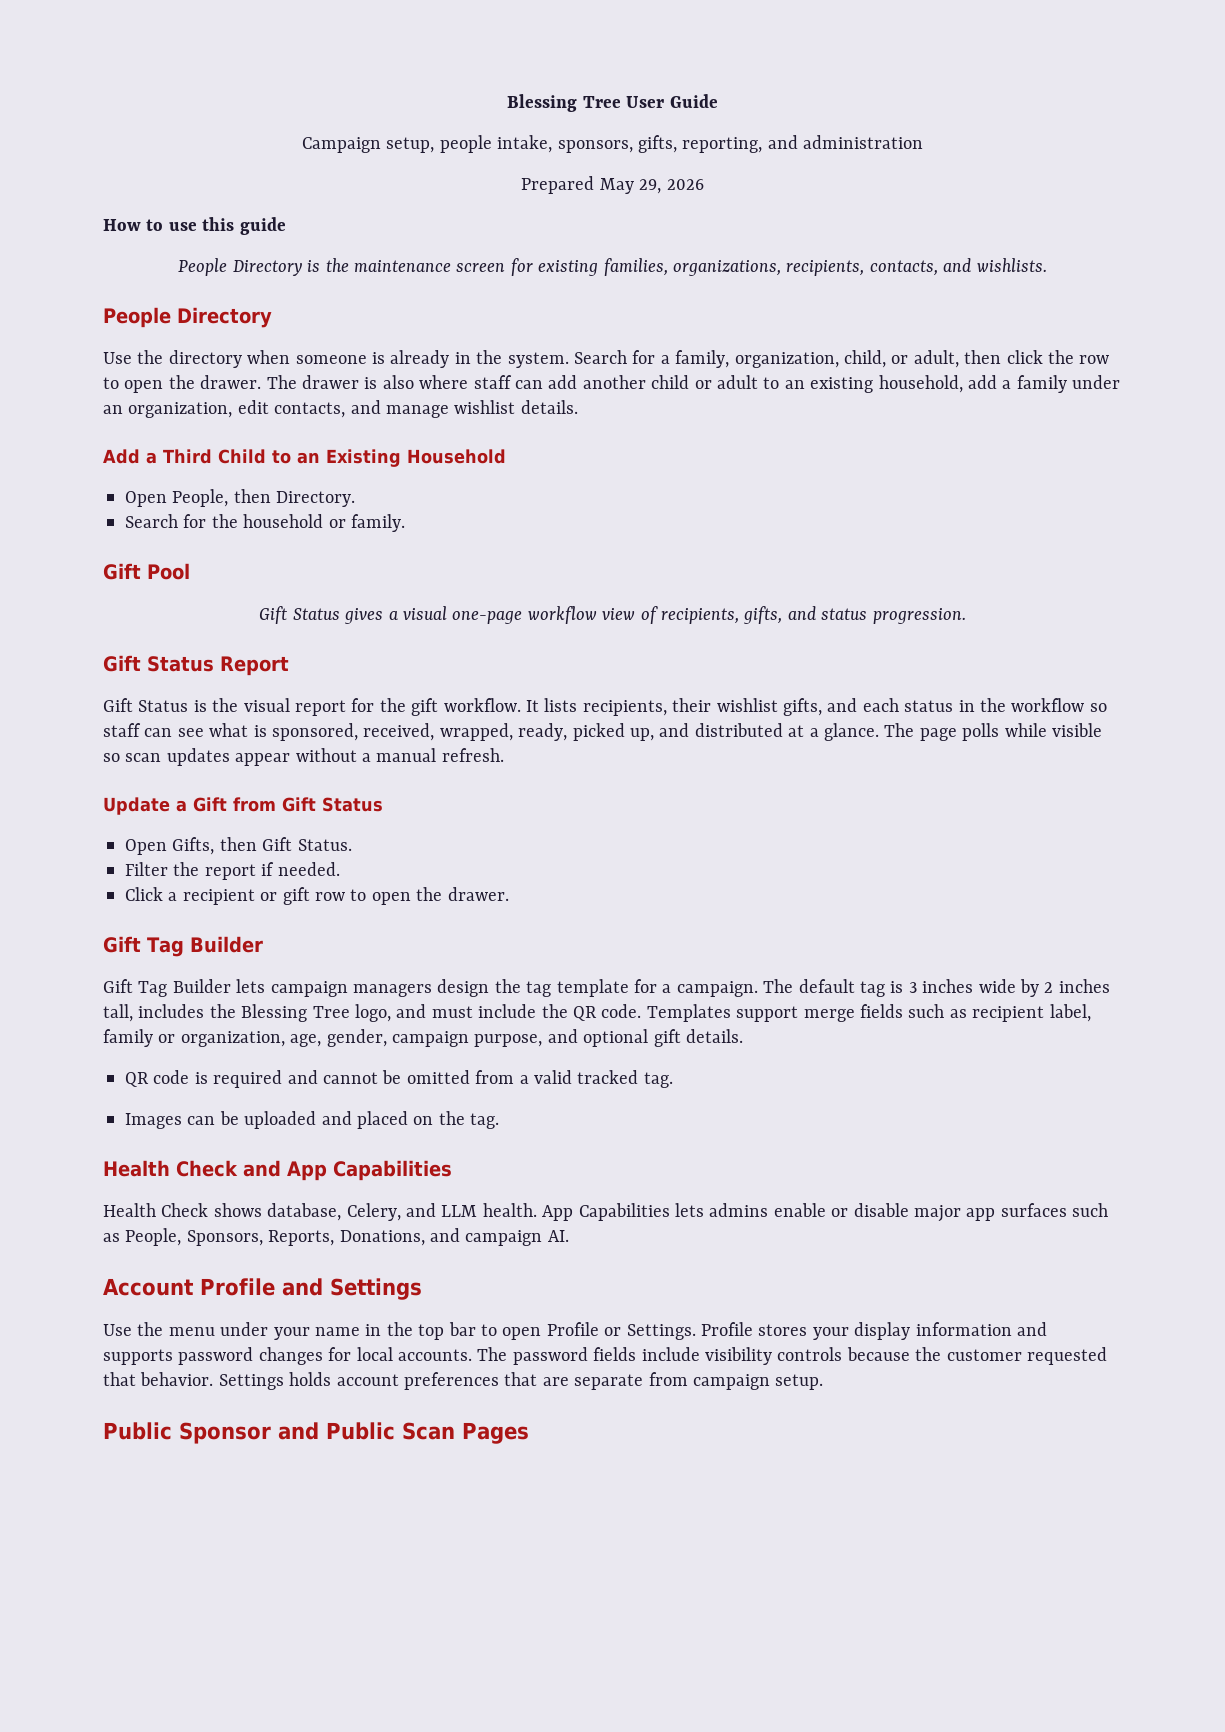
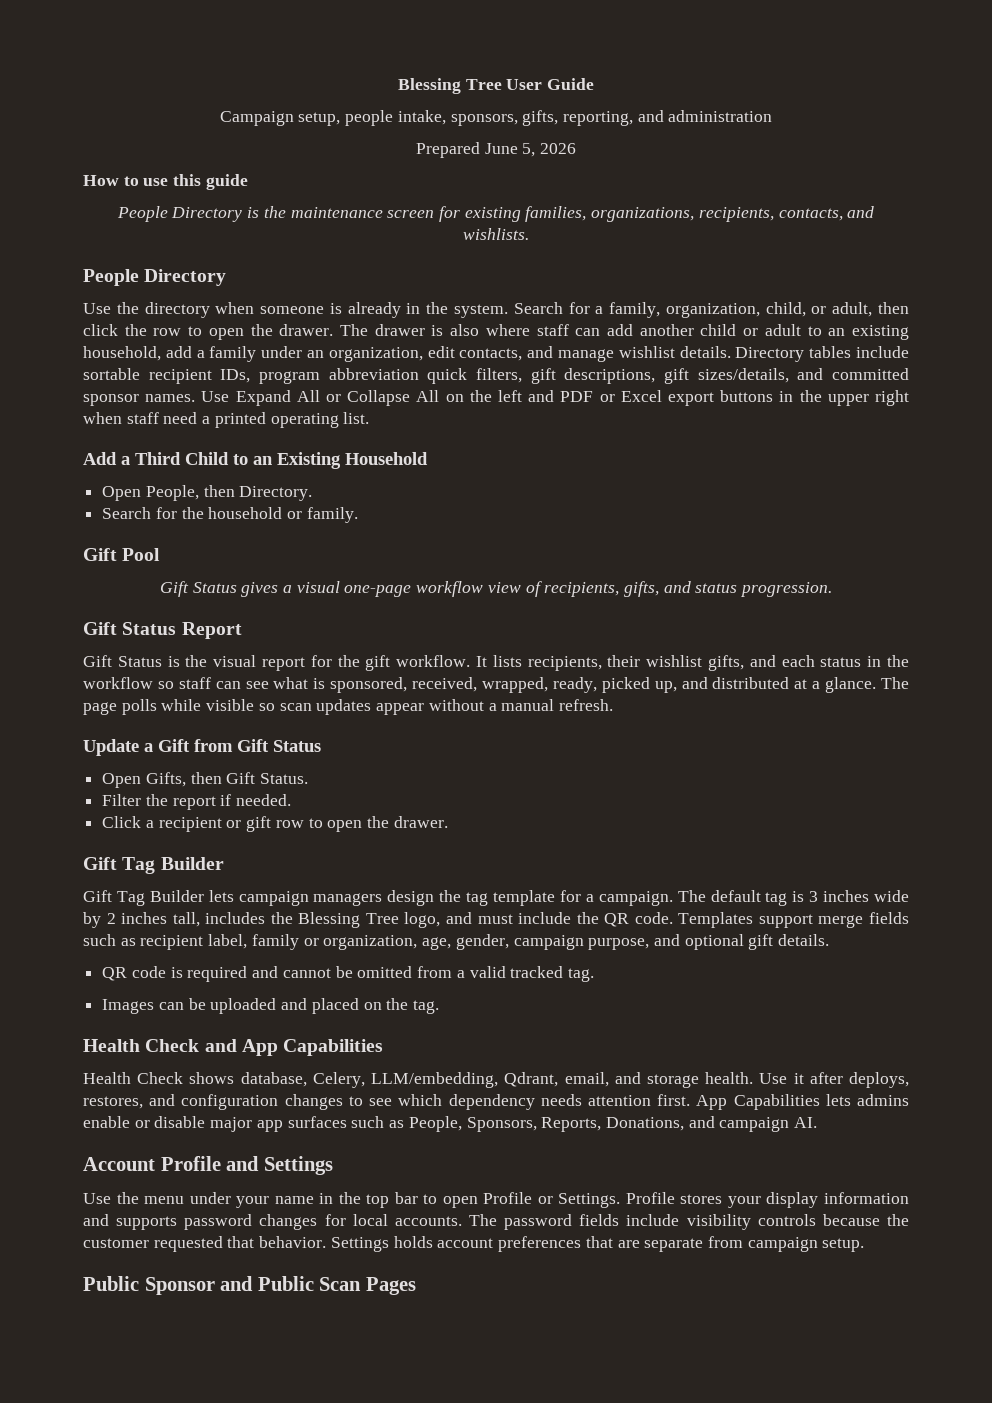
[599,178,662,194] May 29, -> [484,143,536,157] June 5,
(578, 407) none -> [735,346,909,362] [83,368,909,384] [83,390,910,406] [83,412,370,428] Directory tables include sortable recipient IDs, program abbreviation quick filters, gift descriptions, gift sizes/details, and committed sponsor names. Use Expand All or Collapse All on the left and PDF or Excel export buttons in the upper right when staff need a printed operating list.
[406,1203,537,1217] and LLM health. -> [371,1072,909,1088] [83,1094,691,1110] LLM/embedding, Qdrant, email, and storage health. Use it after deploys, restores, and configuration changes to see which dependency needs attention first.

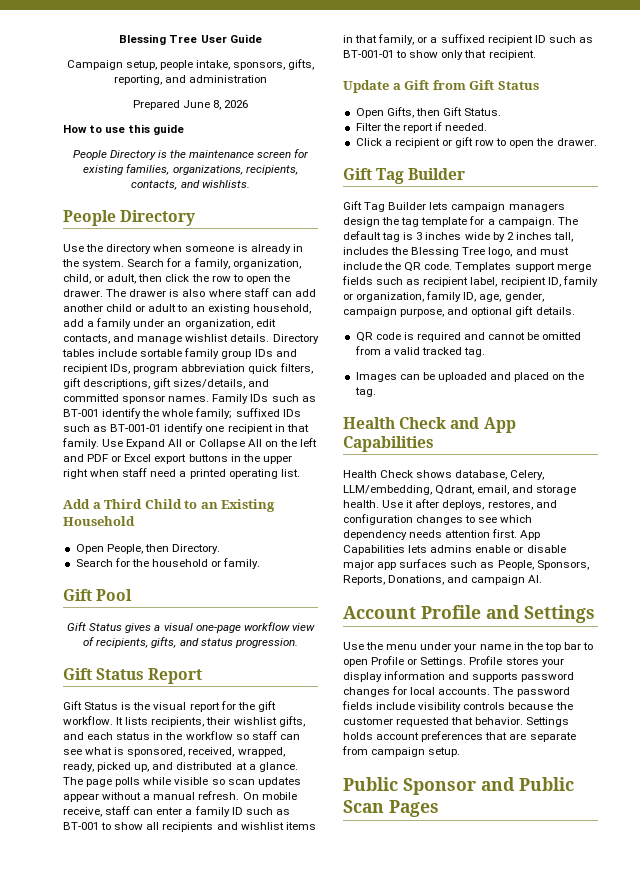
[522,143,536,157] 5, -> [213,100,222,110] 8,
(140, 374) none -> [184,348,297,359] family group IDs and
(196, 398) none -> [212,394,316,404] [63,408,301,419] [63,423,309,434] [62,438,99,449] Family IDs such as BT-001 identify the whole family; suffixed IDs such as BT-001-01 identify one recipient in that family.
(613, 705) none -> [242,792,297,800] [63,806,290,817] [63,822,316,832] [343,34,593,45] [343,50,536,60] On mobile receive, staff can enter a family ID such as BT-001 to show all recipients and wishlist items in that family, or a suffixed recipient ID such as BT-001-01 to show only that recipient.
(248, 941) none -> [500,277,561,287] recipient ID,
(418, 942) none -> [426,291,477,302] family ID,

